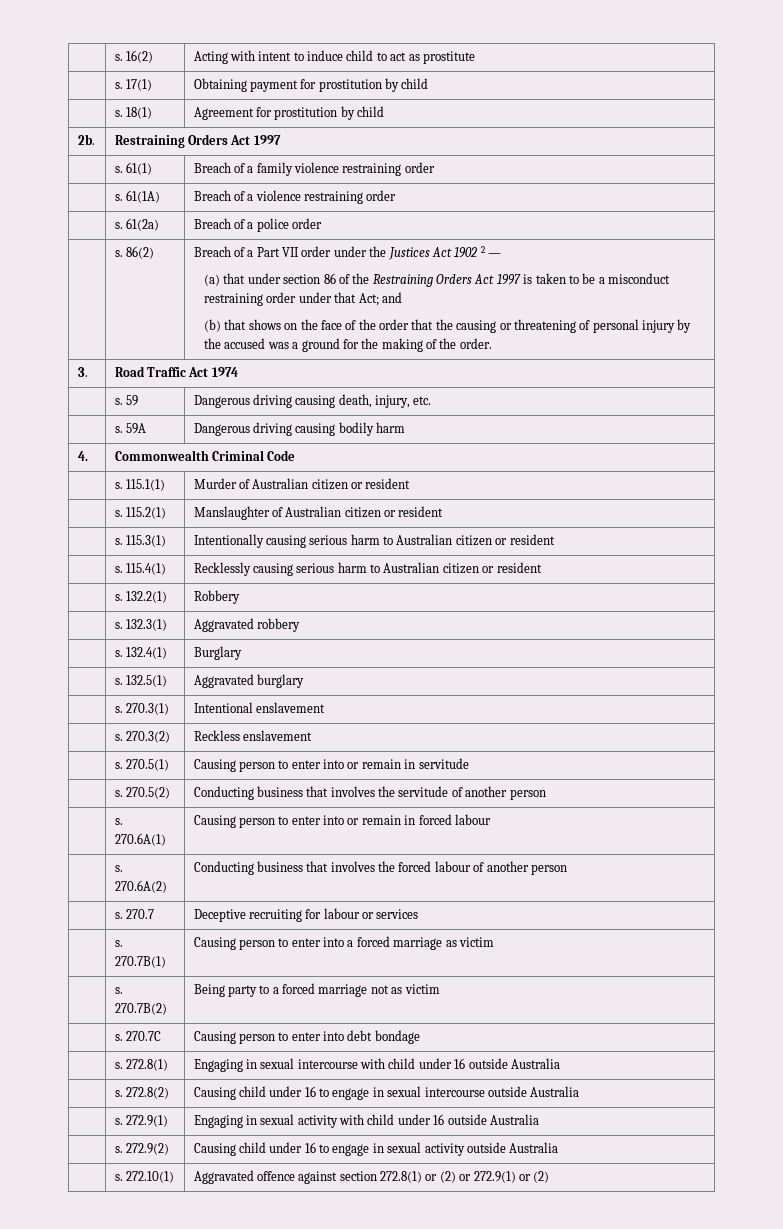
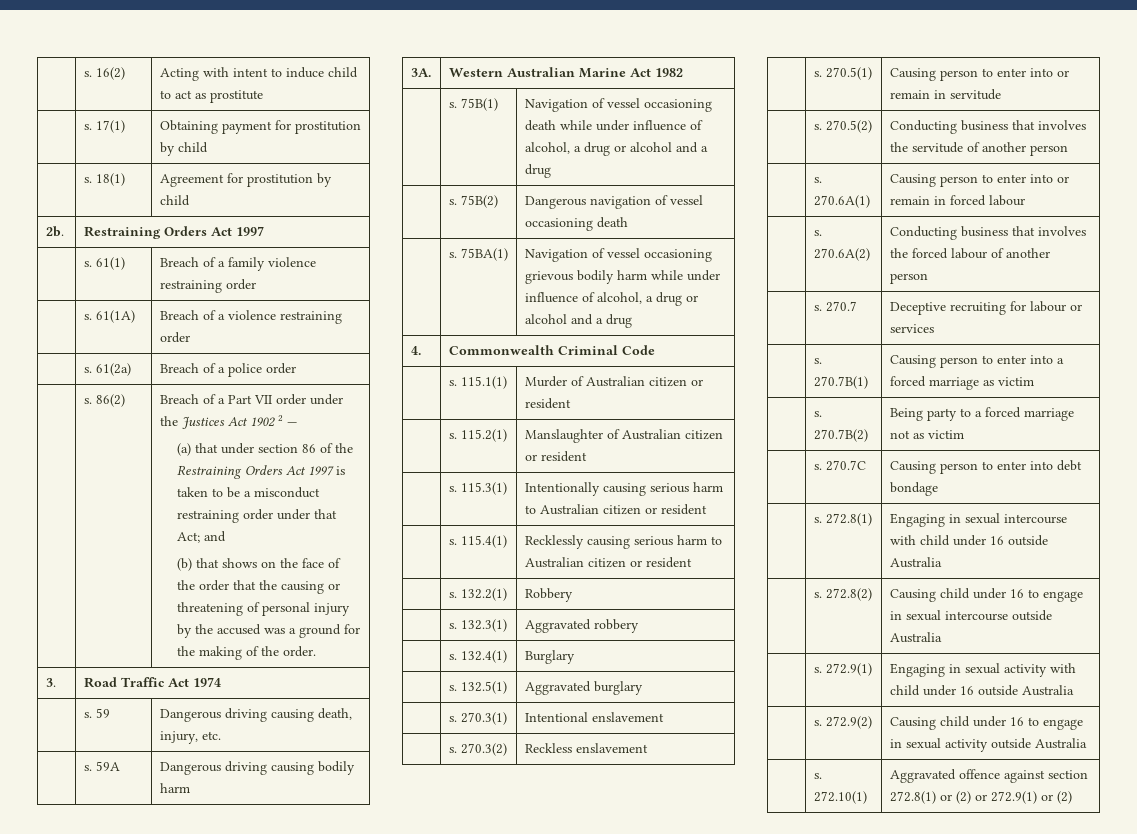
(406, 427) none -> [410,68,431,77] [448,67,683,78] [448,98,498,111] [524,98,712,112] [524,120,703,131] [524,142,708,156] [524,164,551,178] [448,195,498,208] [524,195,703,209] [524,217,628,231] [448,248,508,261] [524,248,712,262] [524,270,720,284] [524,292,698,306] [524,314,632,328] // 3A. | Western Australian Marine Act 1982 // | s. 75B(1) | Navigation of vessel occasioning death while under influence of alcohol, a drug or alcohol and a drug // | s. 75B(2) | Dangerous navigation of vessel occasioning death // | s. 75BA(1) | Navigation of vessel occasioning grievous bodily harm while under influence of alcohol, a drug or alcohol and a drug

